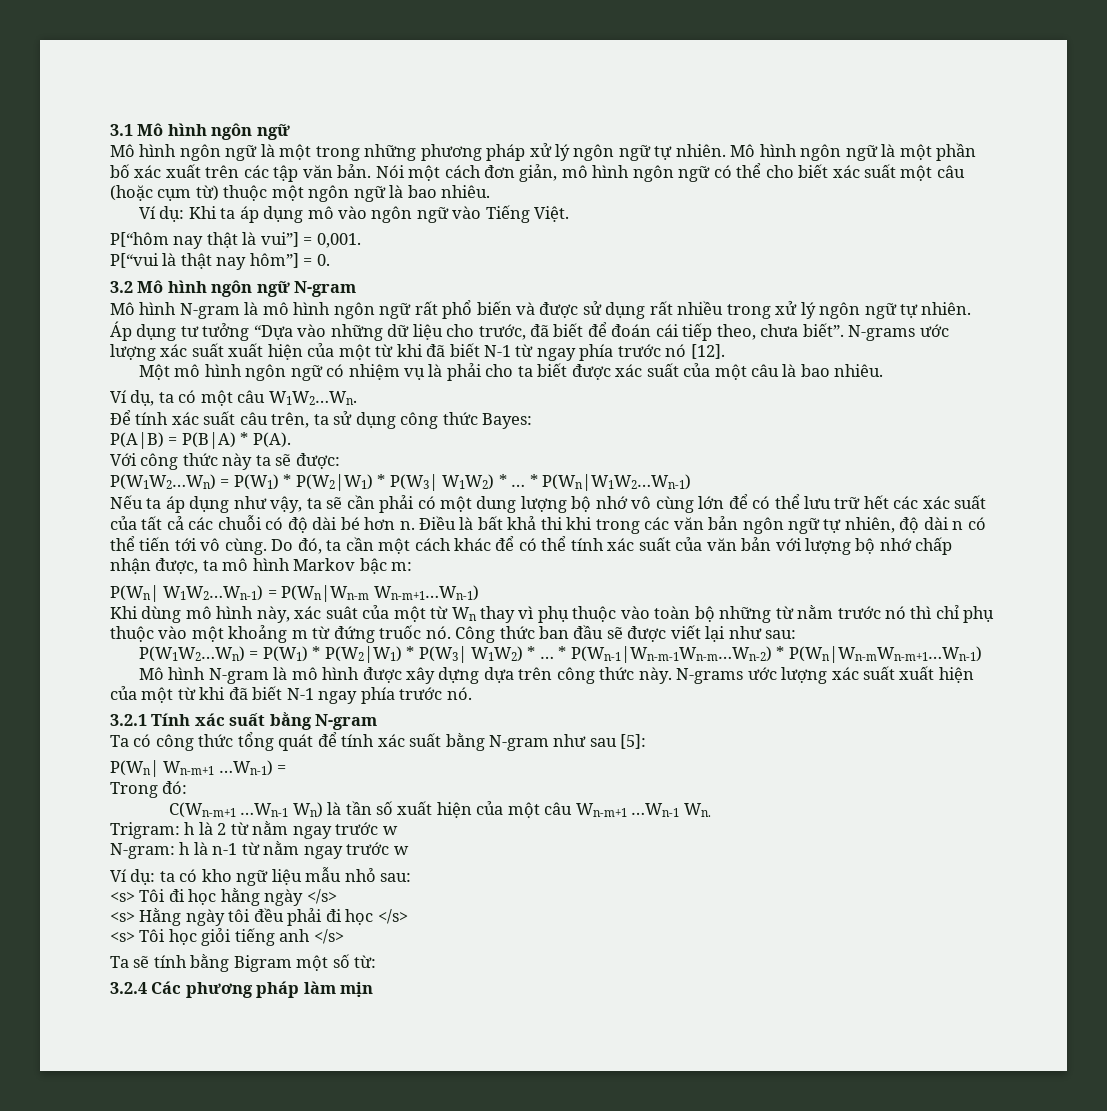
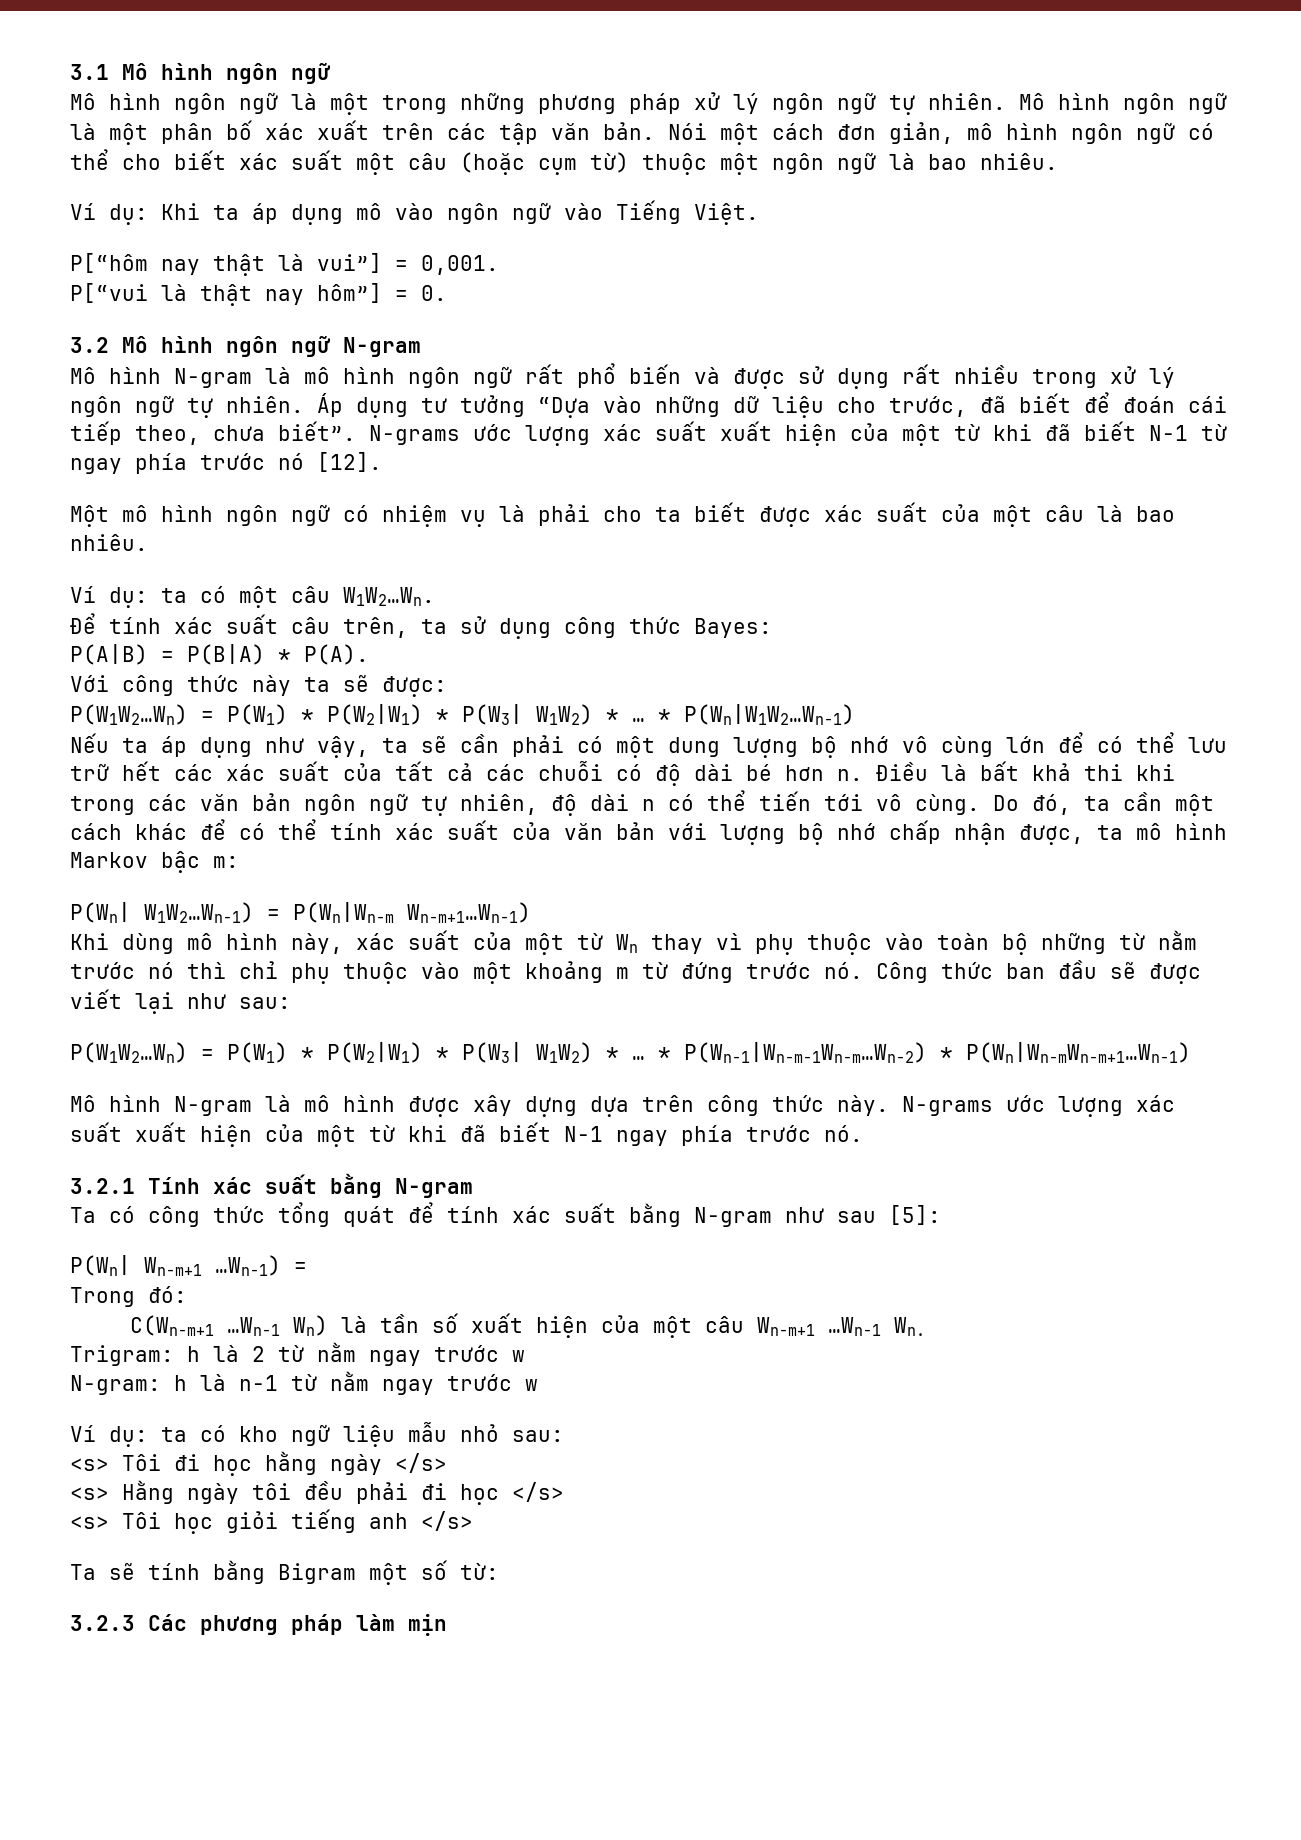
[936,143,977,161] phần -> [161,123,213,144] phân
[130,390,155,406] dụ, -> [109,587,148,608] dụ:
[325,606,358,619] suât -> [408,930,460,950] suất
[379,625,422,639] truốc -> [746,962,811,979] trước
[110,982,147,994] 3.2.4 -> [70,1615,135,1631] 3.2.3

